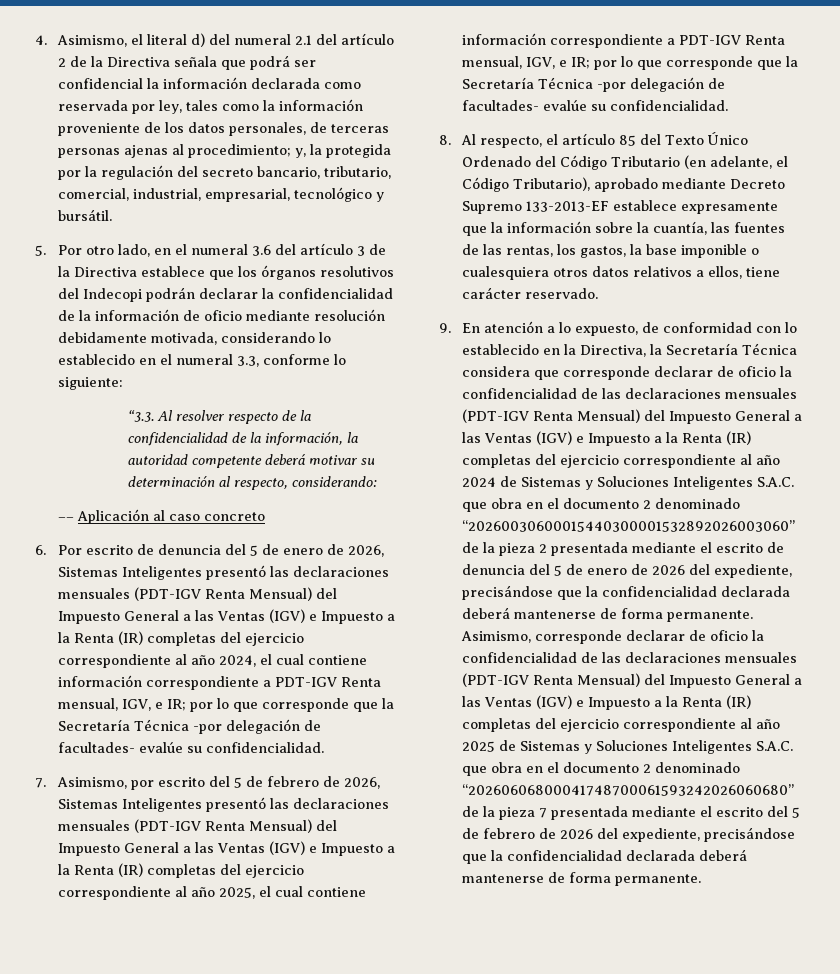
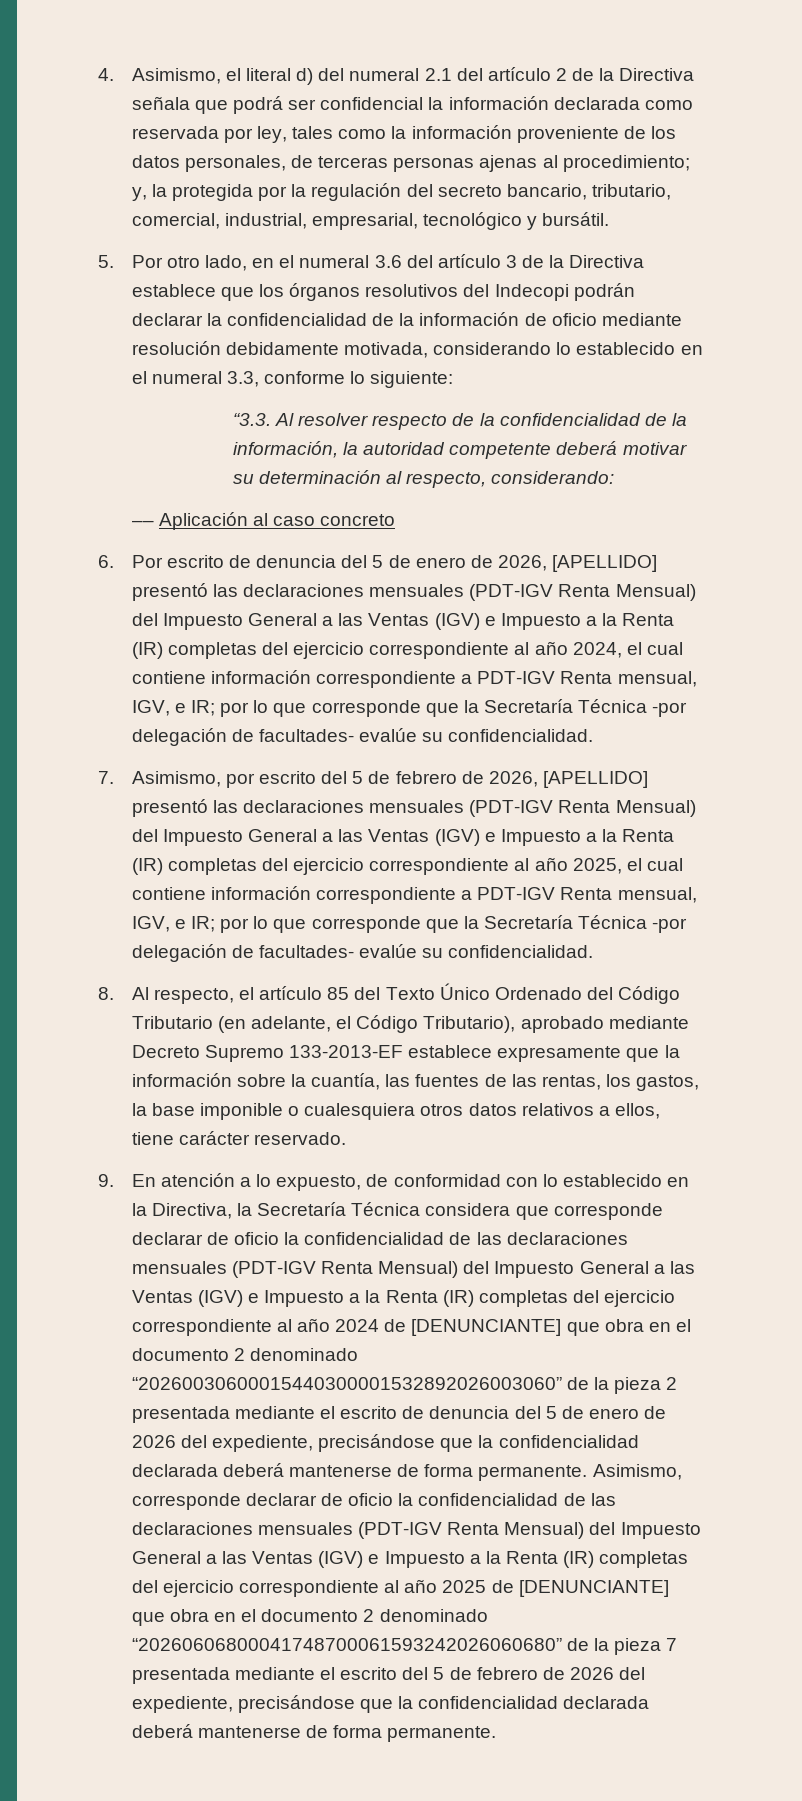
[58,566,203,580] Sistemas Inteligentes -> [552,555,658,572] [APELLIDO]
[58,798,203,812] Sistemas Inteligentes -> [542,771,648,788] [APELLIDO]
[521,476,795,490] Sistemas y Soluciones Inteligentes S.A.C. -> [411,1319,562,1336] [DENUNCIANTE]
[520,740,794,754] Sistemas y Soluciones Inteligentes S.A.C. -> [518,1580,669,1597] [DENUNCIANTE]

